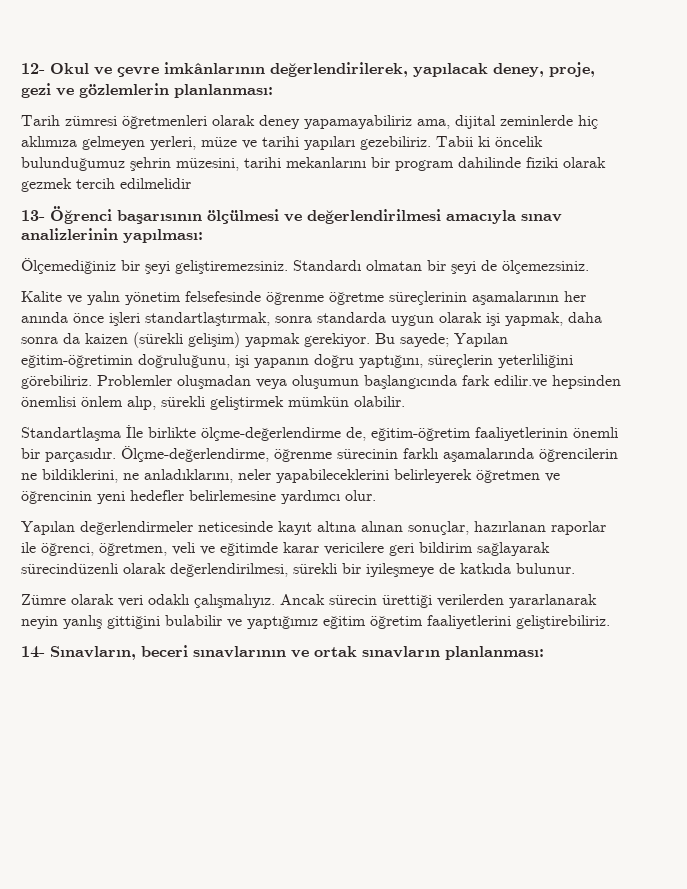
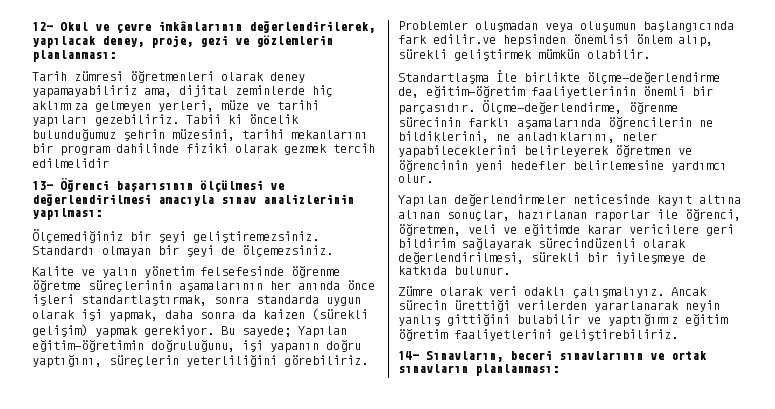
[366,260,422,271] olmatan -> [102,246,151,257] olmayan

